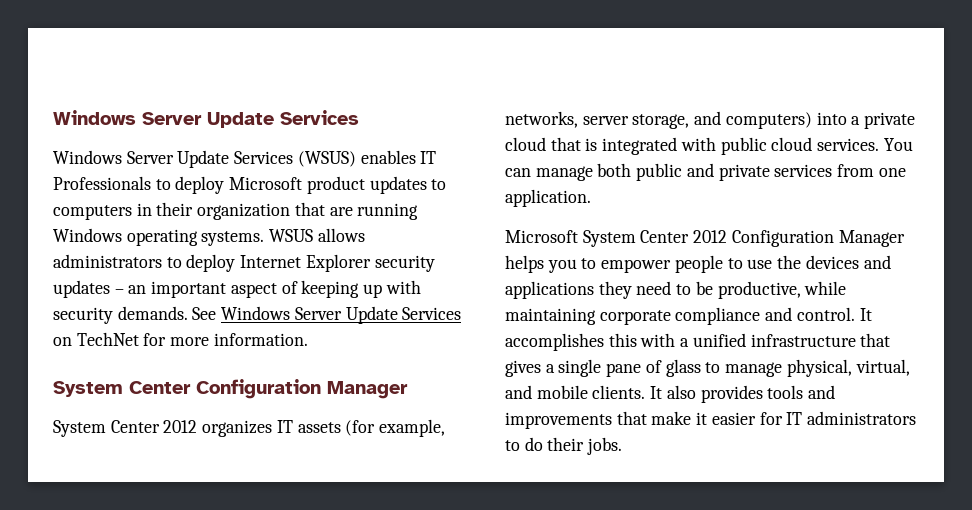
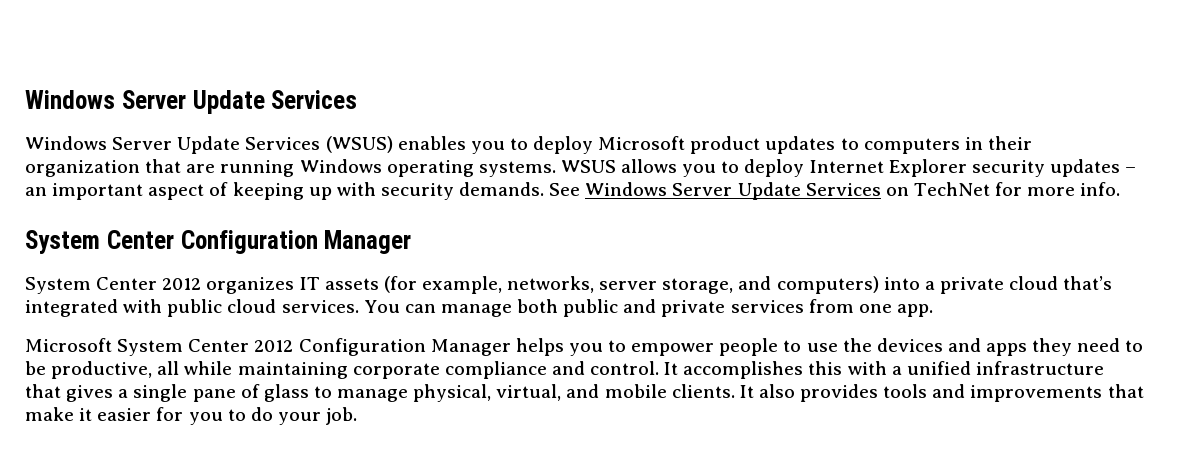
[420,151,437,164] [53,176,151,190] IT Professionals -> [470,141,505,154] you
[53,254,162,268] administrators -> [682,164,717,177] you
[213,333,308,346] information. -> [1080,182,1121,196] info.
[550,137,598,151] that is -> [1063,276,1113,290] that’s
[505,189,591,207] application. -> [896,304,933,317] app.
[505,281,594,299] applications -> [986,343,1028,356] apps
(801, 290) none -> [157,361,180,375] all
[786,411,917,425] [505,437,623,455] IT administrators to do their jobs. -> [188,407,358,425] you to do your job.

